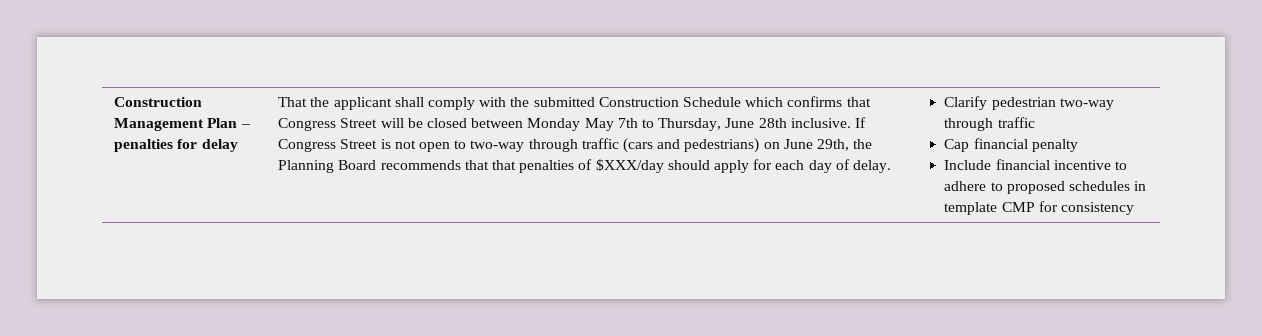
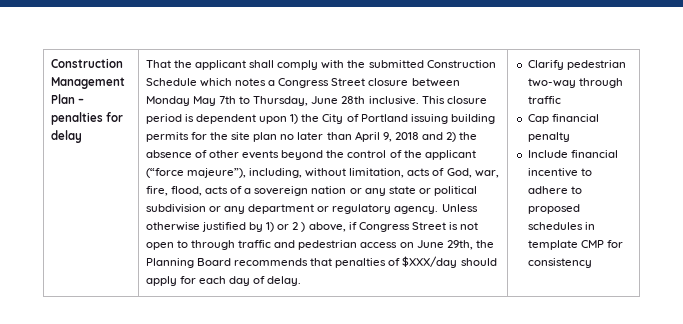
[787,96,871,107] [278,118,468,131] confirms that Congress Street will be closed -> [235,78,409,88] notes a Congress Street closure
[854,117,866,128] If -> [421,96,487,104] [145,114,495,124] [145,131,478,142] [145,150,476,160] [145,168,499,178] [145,186,478,196] [145,204,478,214] [145,222,357,232] This closure period is dependent upon 1) the City of Portland issuing building permits for the site plan no later than April 9, 2018 and 2) the absence of other events beyond the control of the applicant (“force majeure”), including, without limitation, acts of God, war, fire, flood, acts of a sovereign nation or any state or political subdivision or any department or regulatory agency. Unless otherwise justified by 1) or 2 ) above, if
[470,138,760,153] two-way through traffic (cars and pedestrians) -> [191,240,398,250] through traffic and pedestrian access
[492,160,517,170] that -> (333, 262) none

